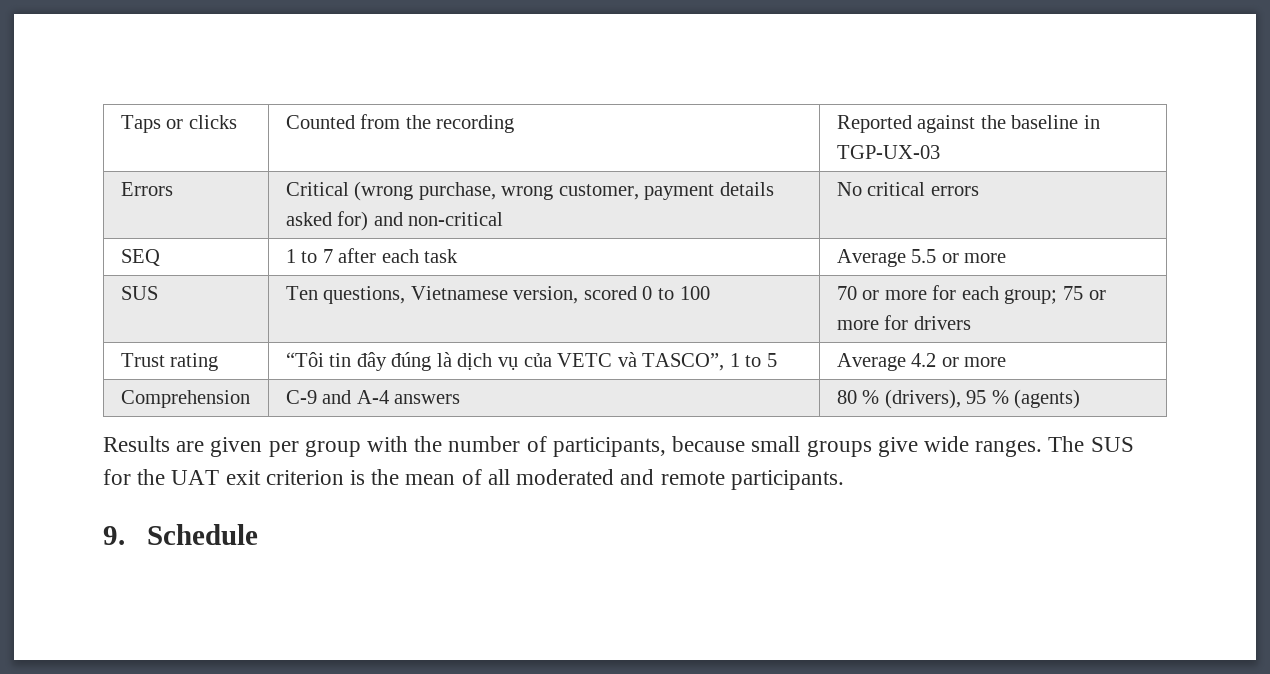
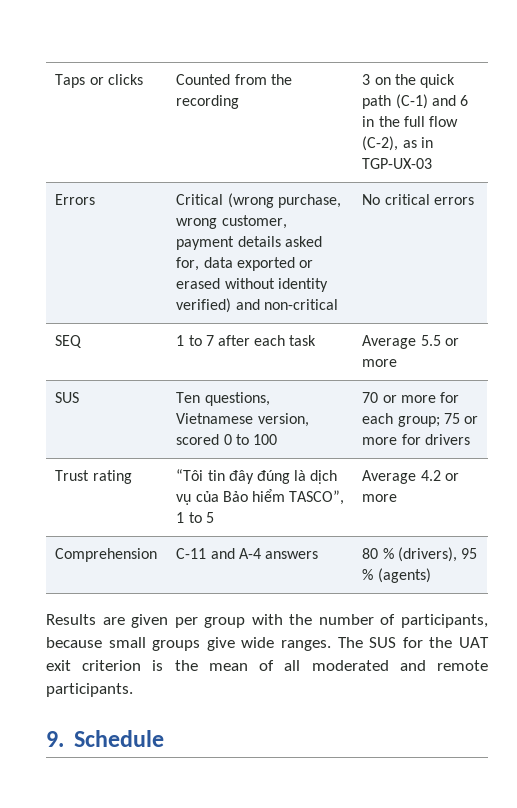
[836,115,1079,133] Reported against the baseline -> [362,74,455,88] [362,94,468,109] [362,116,458,127] [362,136,417,151] 3 on the quick path (C-1) and 6 in the full flow (C-2), as
[337,211,369,231] for) -> [176,257,313,271] [176,278,328,292] [176,298,232,313] for, data exported or erased without identity verified)
[557,352,637,367] VETC và -> [222,489,285,502] Bảo hiểm
[285,390,317,404] C-9 -> [176,548,207,559] C-11

